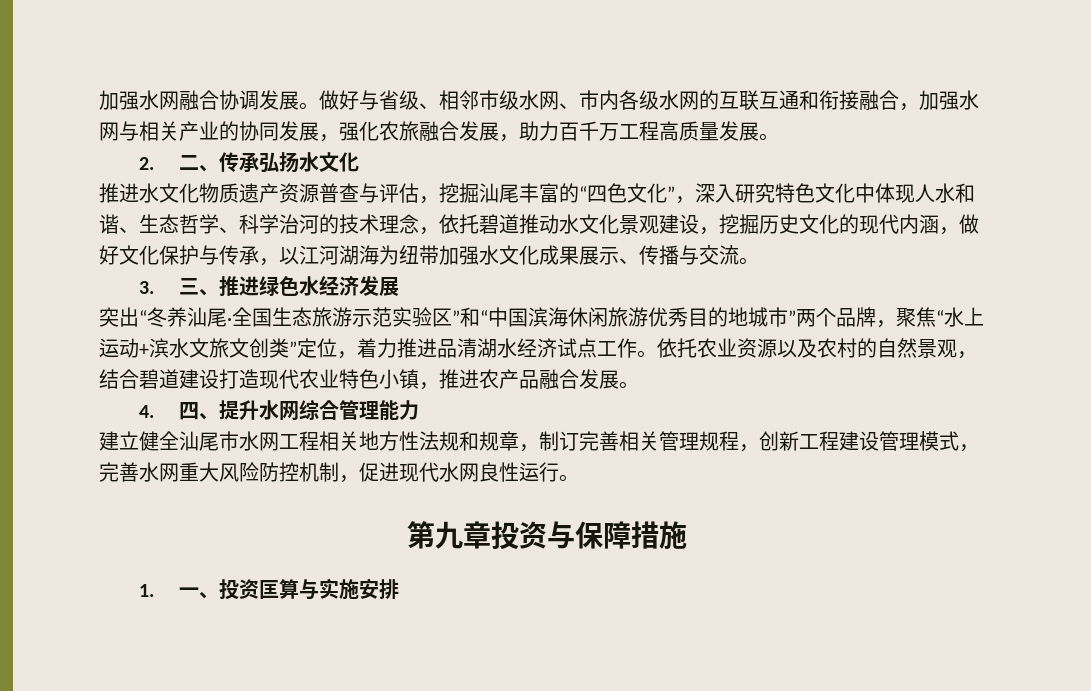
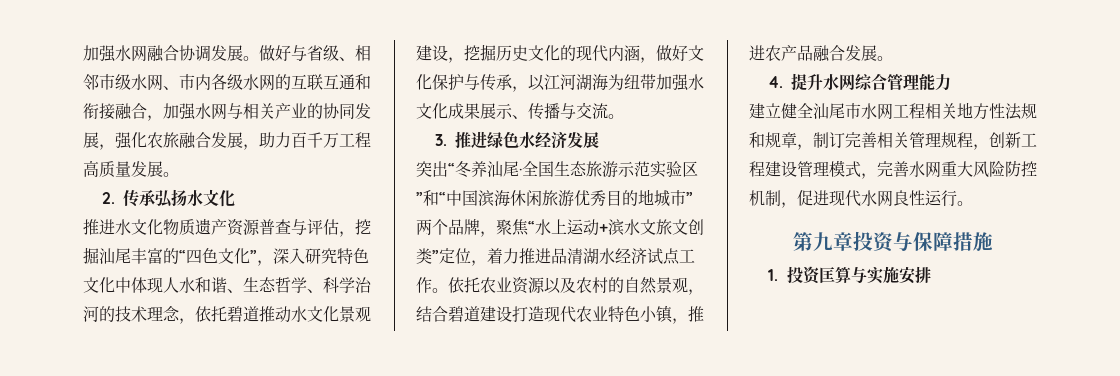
[178,155,219,172] 二、 -> (116, 198) none
[178,278,219,296] 三、 -> (448, 140) none
[178,402,219,420] 四、 -> (784, 82) none
[178,587,219,599] 一、 -> (779, 275) none

